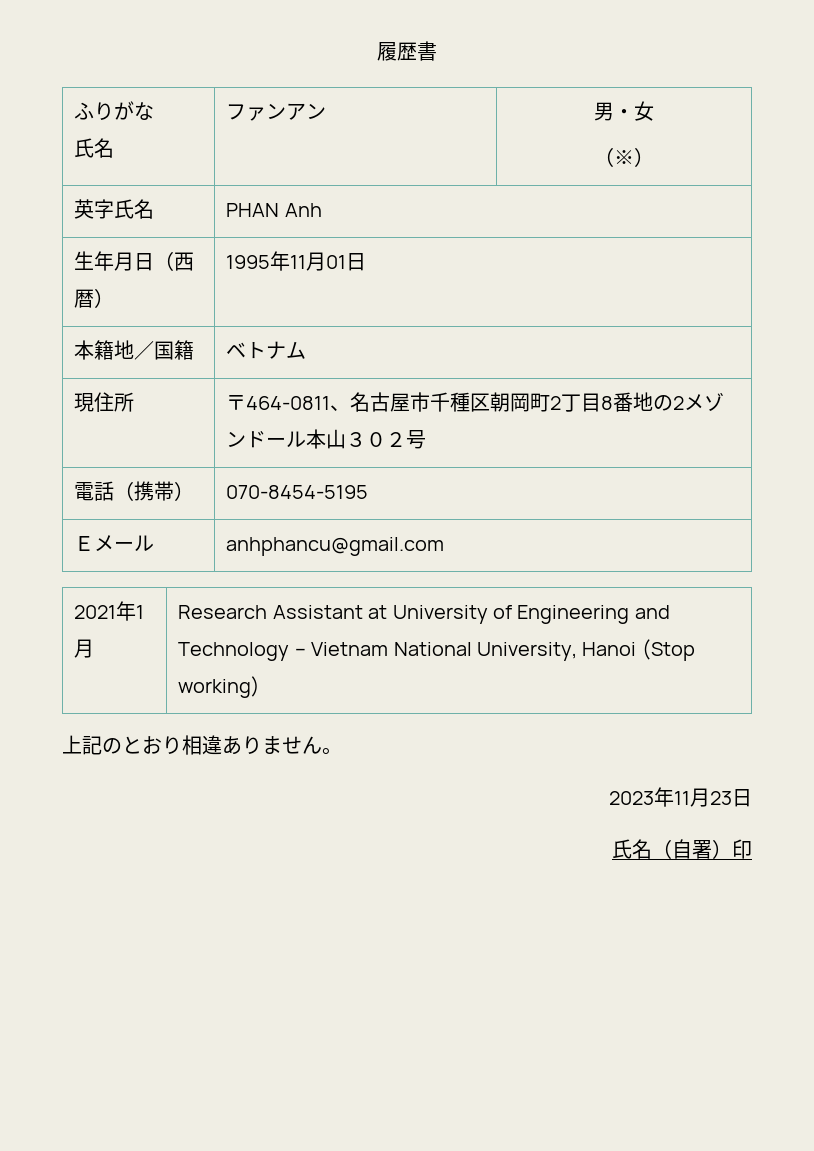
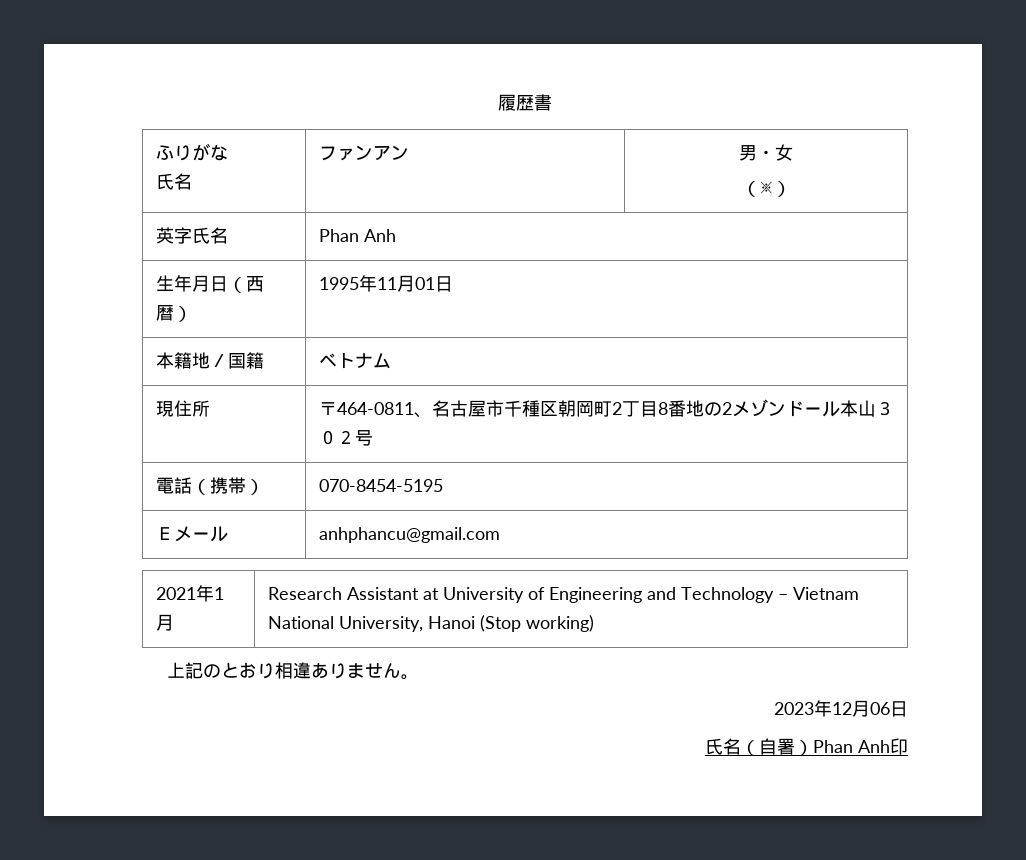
[226,203,280,217] PHAN -> [318,229,359,242] Phan
[674,788,732,807] 11月23 -> [832,700,890,717] 12月06
(732, 849) none -> [813,740,890,753] Phan Anh

